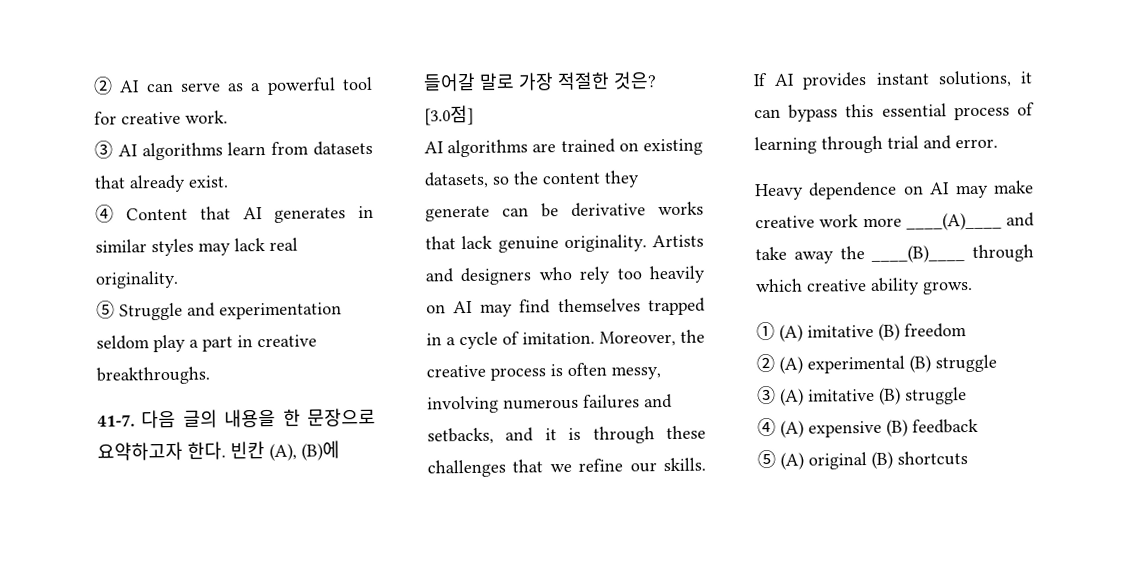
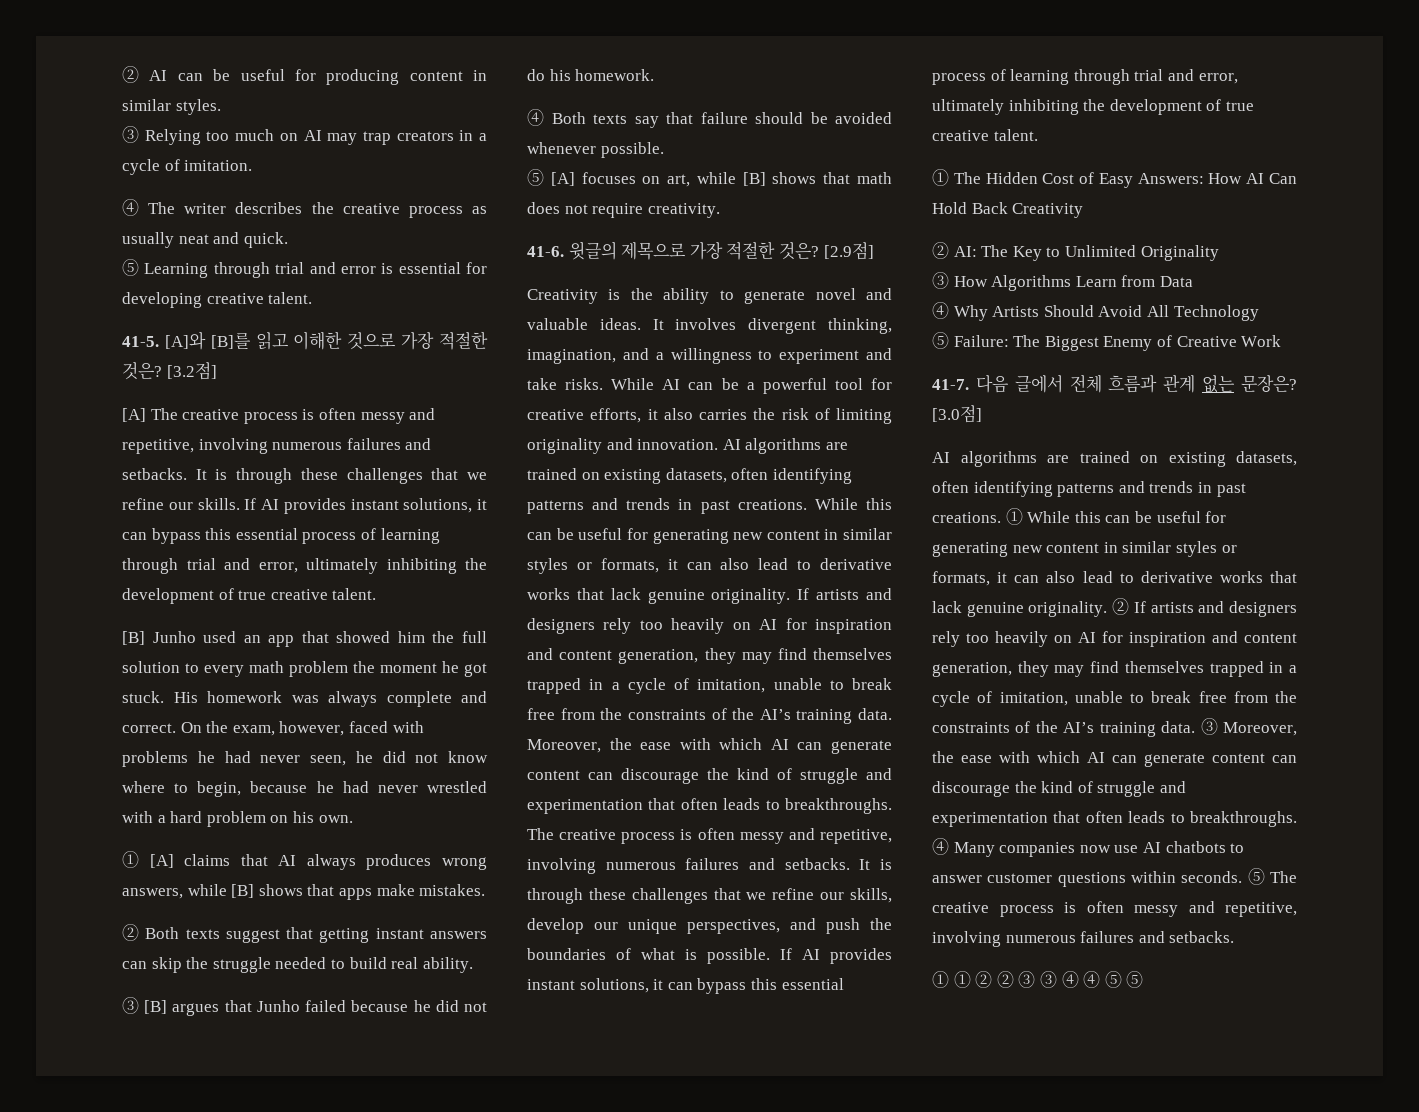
[179,76,373,95] [94,110,228,125] [94,140,373,161] [94,174,229,193] [95,204,374,223] [95,237,298,257] [95,270,178,289] [96,300,342,321] [96,334,317,353] [96,366,210,385] [97,407,376,429] [97,440,340,461] [423,71,657,92] [424,104,474,126] [424,138,703,158] [424,170,640,189] [425,201,704,222] [425,234,704,253] [425,265,705,286] [426,297,706,317] serve as a powerful tool for creative work. // ③ AI algorithms learn from datasets that already exist. // ④ Content that AI generates in similar styles may lack real originality. // ⑤ Struggle and experimentation seldom play a part in creative breakthroughs. // 41-7. 다음 글의 내용을 한 문장으로 요약하고자 한다. 빈칸 (A), (B)에 들어갈 말로 가장 적절한 것은? [3.0점] // AI algorithms are trained on existing datasets, so the content they generate can be derivative works that lack genuine originality. Artists and designers who rely too heavily on AI may find themselves trapped -> [213,69,487,85] [122,99,221,115] [122,126,454,145] be useful for producing content in similar styles. // ③ Relying too much on AI may trap creators
[599,329,705,347] [426,362,661,381] [427,393,673,414] [427,427,557,445] Moreover, the creative process is often messy, involving numerous failures and setbacks, and it -> [122,199,487,218] [122,232,288,248] [122,259,487,278] [122,292,313,308] [122,331,488,350] [122,362,217,380] [122,408,436,424] [122,438,432,454] [122,468,207,480] // ④ The writer describes the creative process as usually neat and quick. // ⑤ Learning through trial and error is essential for developing creative talent. // 41-5. [A]와 [B]를 읽고 이해한 것으로 가장 적절한 것은? [3.2점] // [A] The creative process is often messy and repetitive, involving numerous failures and setbacks. It
[955,138,998,149] [754,180,1034,201] [755,212,1035,231] [755,244,1034,264] [755,277,973,295] [756,321,967,342] [756,353,997,374] [757,385,967,406] [757,417,979,438] [757,449,968,470] error. // Heavy dependence on AI may make creative work more ____(A)____ and take away the ____(B)____ through which creative ability grows. // ① (A) imitative (B) freedom // ② (A) experimental (B) struggle // ③ (A) imitative (B) struggle // ④ (A) expensive (B) feedback // ⑤ (A) original (B) shortcuts -> [258,558,487,574] [122,588,377,604] [122,631,487,647] [122,661,487,677] [122,691,487,707] [122,721,424,736] [122,751,488,767] [122,781,487,797] [122,811,353,827] [122,851,487,870] [122,884,486,900] [122,924,487,943] [122,957,473,973] [122,997,488,1016] [527,69,655,81] [527,109,892,128] [527,142,664,158] [527,169,892,187] [527,202,720,218] [527,241,874,260] [527,288,892,304] [527,318,892,334] [527,348,892,364] [527,378,892,394] [527,408,892,424] [527,438,848,454] [527,468,852,484] [527,498,892,514] [527,528,892,544] [527,558,892,574] [527,588,892,604] [527,618,892,634] [527,648,892,664] [527,678,892,694] [527,708,892,724] [527,738,892,754] [527,768,892,784] [527,798,892,814] [527,828,892,844] [527,858,892,874] [527,888,892,904] [527,918,892,934] [527,948,892,964] [527,978,844,994] [932,69,1238,85] [932,99,1254,115] [932,129,1038,141] [932,169,1297,188] [932,202,1084,218] [932,242,1219,261] [932,272,1193,291] [932,302,1259,321] [932,332,1282,351] [932,374,1297,393] [932,405,982,423] [932,451,1297,467] [932,481,1246,497] [932,508,1227,525] [932,541,1237,557] [932,571,1297,586] [932,598,1297,617] [932,631,1297,647] [932,661,1297,677] [932,691,1297,707] [932,718,1297,737] [932,751,1297,767] [932,781,1186,797] [932,811,1297,827] [932,838,1245,857] [932,868,1297,887] [932,901,1297,917] [932,931,1235,947] [932,971,1144,988] error, ultimately inhibiting the development of true creative talent. // [B] Junho used an app that showed him the full solution to every math problem the moment he got stuck. His homework was always complete and correct. On the exam, however, faced with problems he had never seen, he did not know where to begin, because he had never wrestled with a hard problem on his own. // ① [A] claims that AI always produces wrong answers, while [B] shows that apps make mistakes. // ② Both texts suggest that getting instant answers can skip the struggle needed to build real ability. // ③ [B] argues that Junho failed because he did not do his homework. // ④ Both texts say that failure should be avoided whenever possible. // ⑤ [A] focuses on art, while [B] shows that math does not require creativity. // 41-6. 윗글의 제목으로 가장 적절한 것은? [2.9점] // Creativity is the ability to generate novel and valuable ideas. It involves divergent thinking, imagination, and a willingness to experiment and take risks. While AI can be a powerful tool for creative efforts, it also carries the risk of limiting originality and innovation. AI algorithms are trained on existing datasets, often identifying patterns and trends in past creations. While this can be useful for generating new content in similar styles or formats, it can also lead to derivative works that lack genuine originality. If artists and designers rely too heavily on AI for inspiration and content generation, they may find themselves trapped in a cycle of imitation, unable to break free from the constraints of the AI’s training data. Moreover, the ease with which AI can generate content can discourage the kind of struggle and experimentation that often leads to breakthroughs. The creative process is often messy and repetitive, involving numerous failures and setbacks. It is through these challenges that we refine our skills, develop our unique perspectives, and push the boundaries of what is possible. If AI provides instant solutions, it can bypass this essential process of learning through trial and error, ultimately inhibiting the development of true creative talent. // ① The Hidden Cost of Easy Answers: How AI Can Hold Back Creativity // ② AI: The Key to Unlimited Originality // ③ How Algorithms Learn from Data // ④ Why Artists Should Avoid All Technology // ⑤ Failure: The Biggest Enemy of Creative Work // 41-7. 다음 글에서 전체 흐름과 관계 없는 문장은? [3.0점] // AI algorithms are trained on existing datasets, often identifying patterns and trends in past creations. ① While this can be useful for generating new content in similar styles or formats, it can also lead to derivative works that lack genuine originality. ② If artists and designers rely too heavily on AI for inspiration and content generation, they may find themselves trapped in a cycle of imitation, unable to break free from the constraints of the AI’s training data. ③ Moreover, the ease with which AI can generate content can discourage the kind of struggle and experimentation that often leads to breakthroughs. ④ Many companies now use AI chatbots to answer customer questions within seconds. ⑤ The creative process is often messy and repetitive, involving numerous failures and setbacks. // ① ① ② ② ③ ③ ④ ④ ⑤ ⑤

